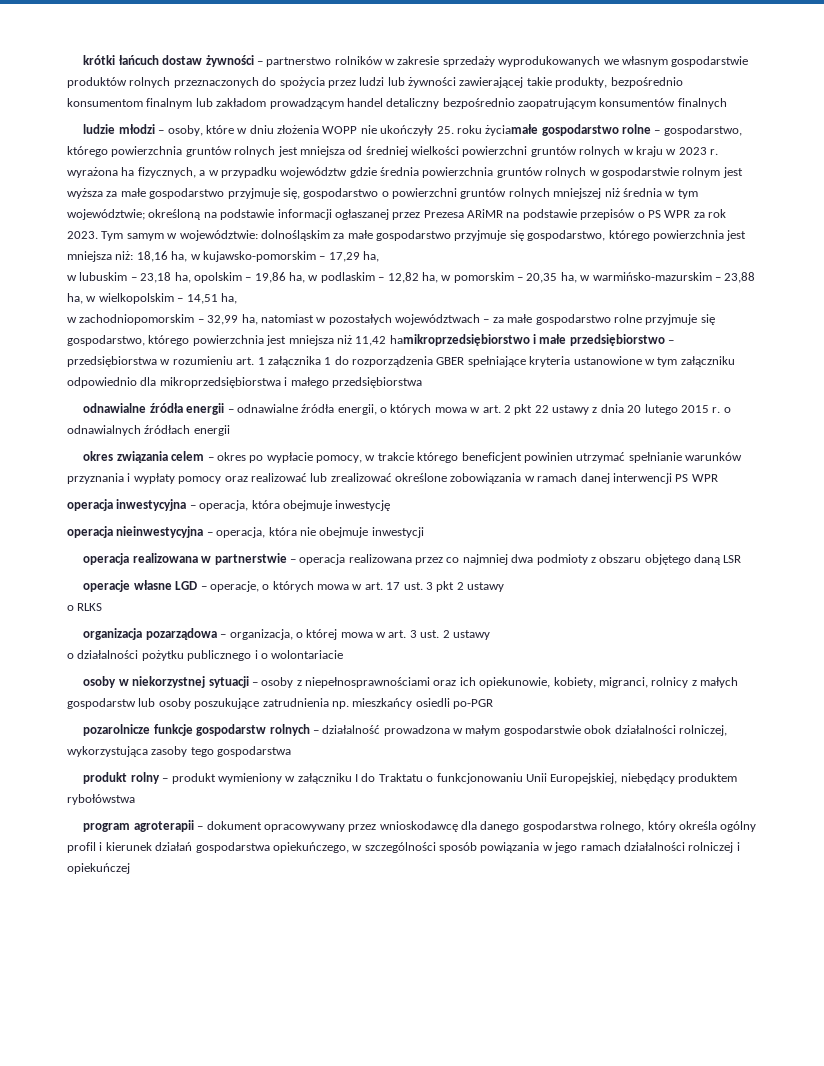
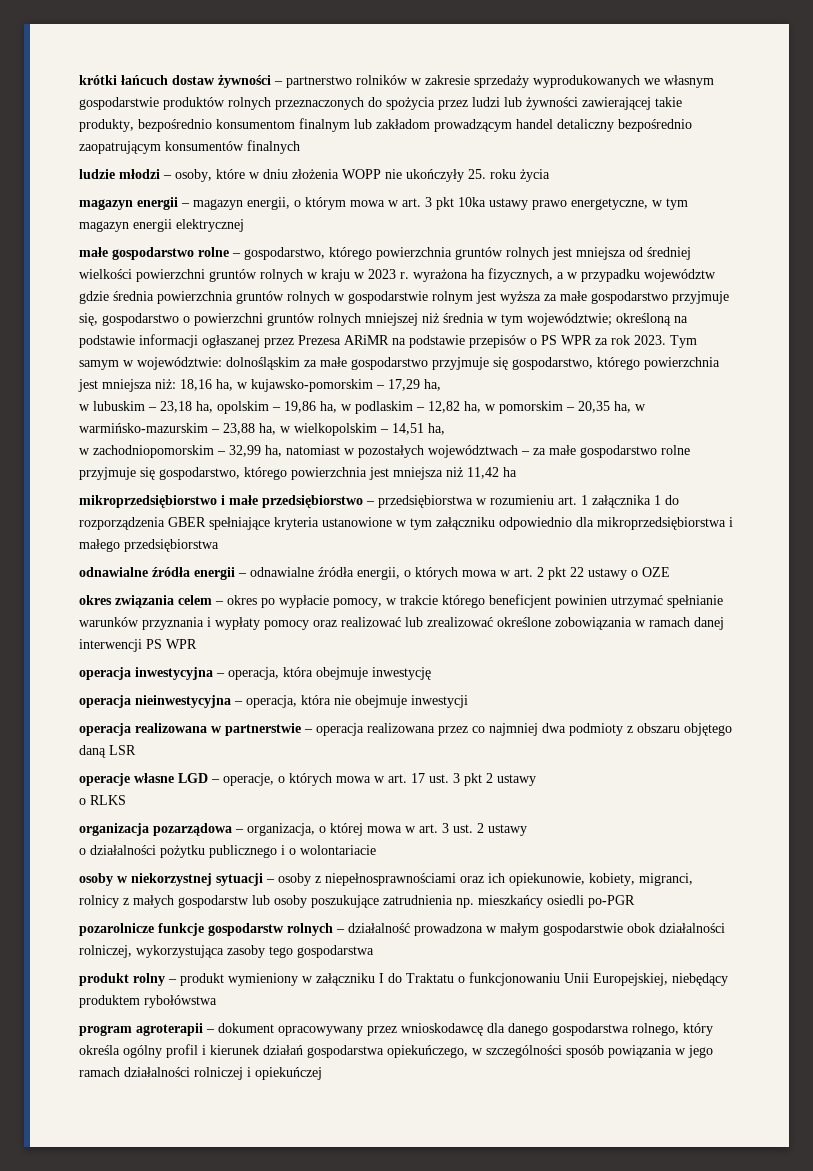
[485,124,539,136] życiamałe -> [520,169,550,182] [79,197,688,210] [79,219,244,232] [79,247,108,257] życia // magazyn energii – magazyn energii, o którym mowa w art. 3 pkt 10ka ustawy prawo energetyczne, w tym magazyn energii elektrycznej // małe
[389,334,530,346] hamikroprzedsiębiorstwo -> [503,467,517,477] [79,495,217,508] ha // mikroprzedsiębiorstwo
[592,404,731,415] [67,425,230,436] z dnia 20 lutego 2015 r. o odnawialnych źródłach energii -> [631,567,670,577] o OZE

